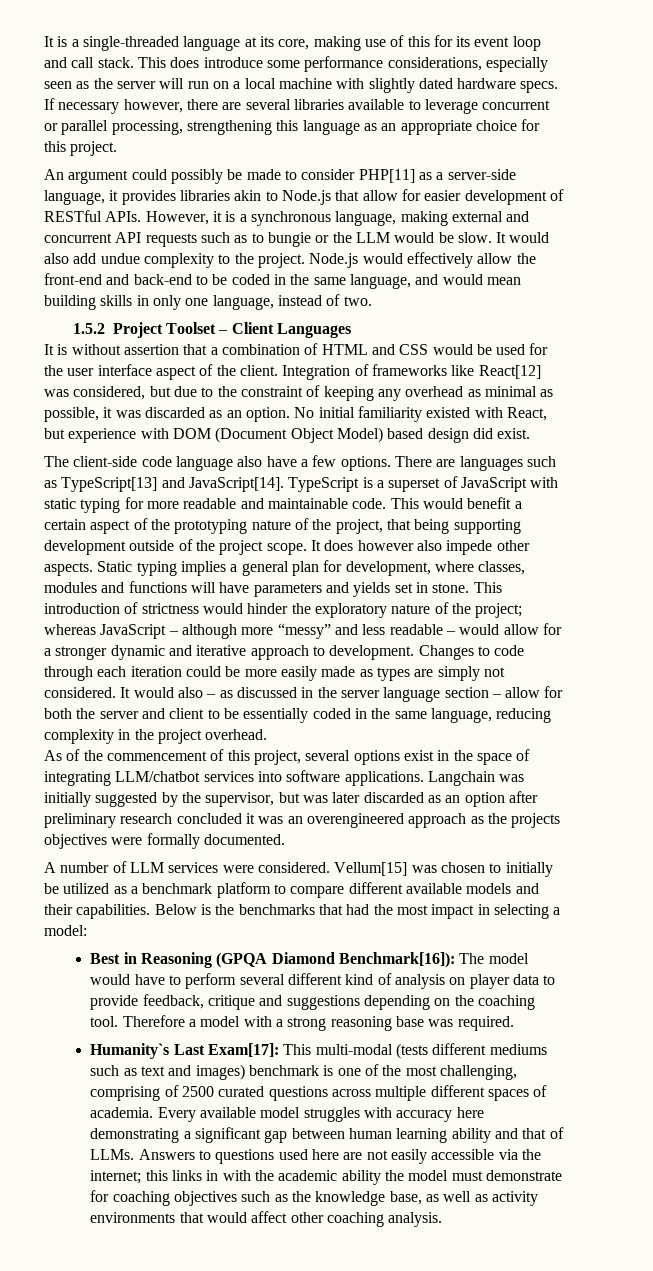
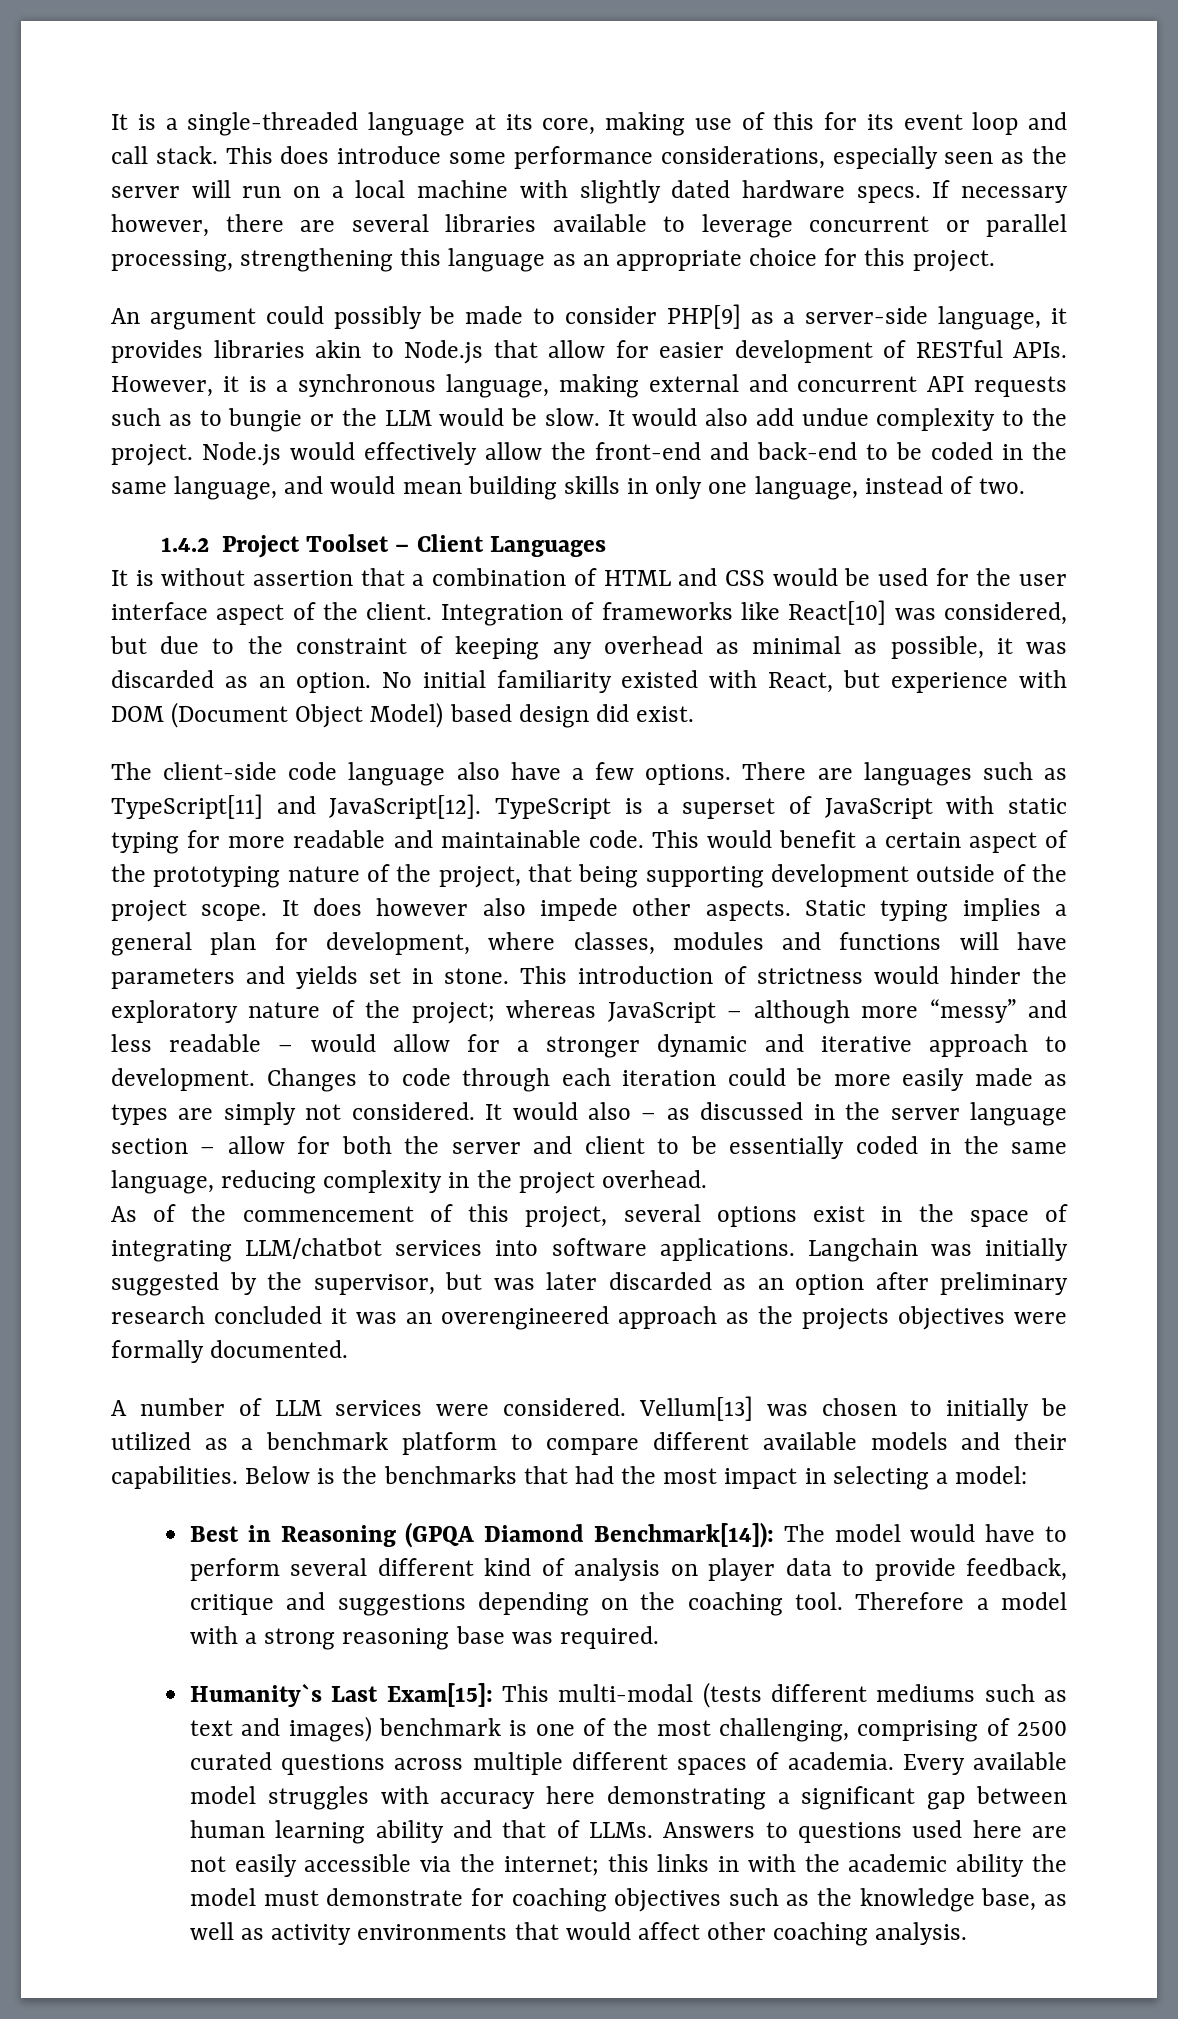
[358,169,415,183] PHP[11] -> [666,304,741,329] PHP[9]
[72,323,105,334] 1.5.2 -> [160,537,209,552] 1.4.2
[478,365,541,379] React[12] -> [788,600,887,625] React[10]
[61,477,284,492] TypeScript[13] and JavaScript[14]. -> [111,794,482,819] TypeScript[11] and JavaScript[12].
[334,862,408,876] Vellum[15] -> [638,1396,753,1421] Vellum[13]
[338,952,455,968] Benchmark[16]): -> [593,1522,774,1548] Benchmark[14]):
[207,1043,279,1057] Exam[17]: -> [386,1683,493,1707] Exam[15]:

